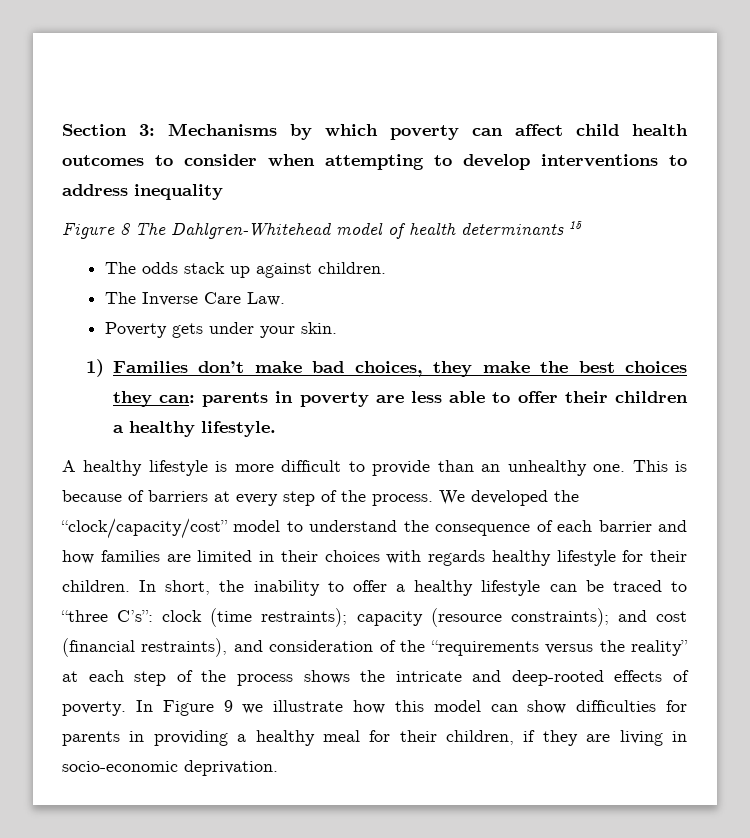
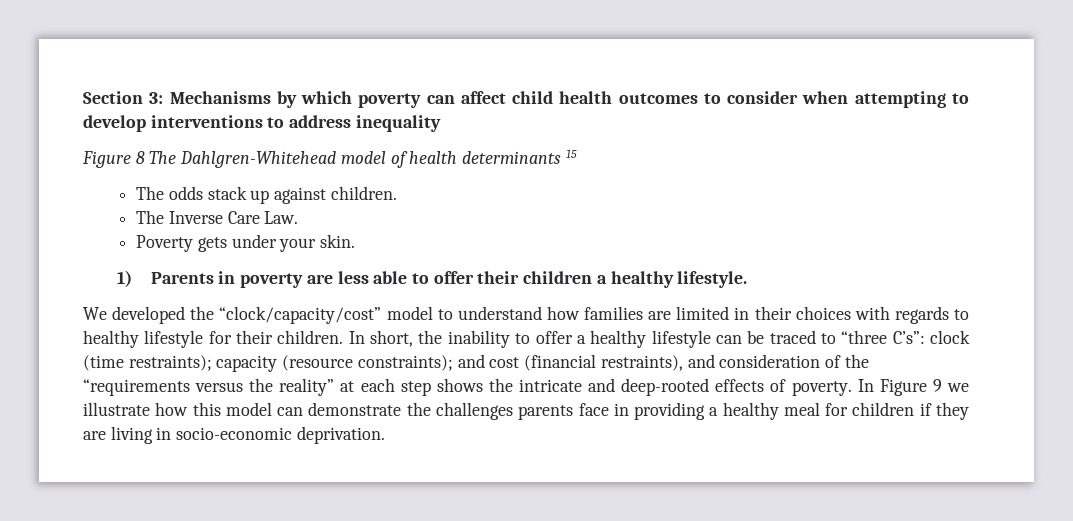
[112,361,687,377] [112,391,269,407] Families don’t make bad choices, they make the best choices they can: parents -> [150,272,214,284] Parents
[62,460,687,476] [62,490,433,506] A healthy lifestyle is more difficult to provide than an unhealthy one. This is because of barriers at every step of the process. -> (748, 279) none
[403,520,688,536] the consequence of each barrier and -> (542, 313) none
(485, 558) none -> [954,309,969,320] to
[176,670,293,686] of the process -> (431, 388) none
[527,700,687,714] [62,731,120,746] show difficulties for parents -> [308,402,609,420] demonstrate the challenges parents face
[399,730,515,745] their children, -> [852,402,915,416] children

